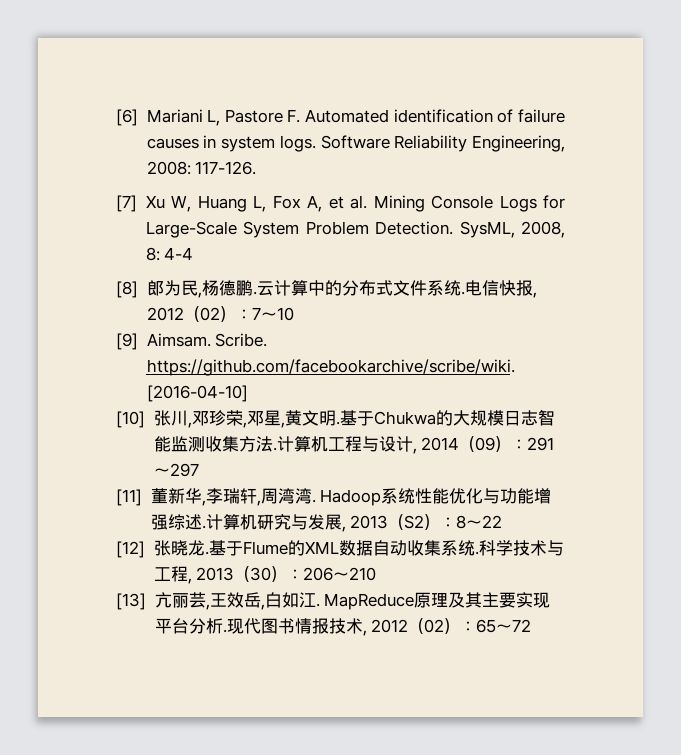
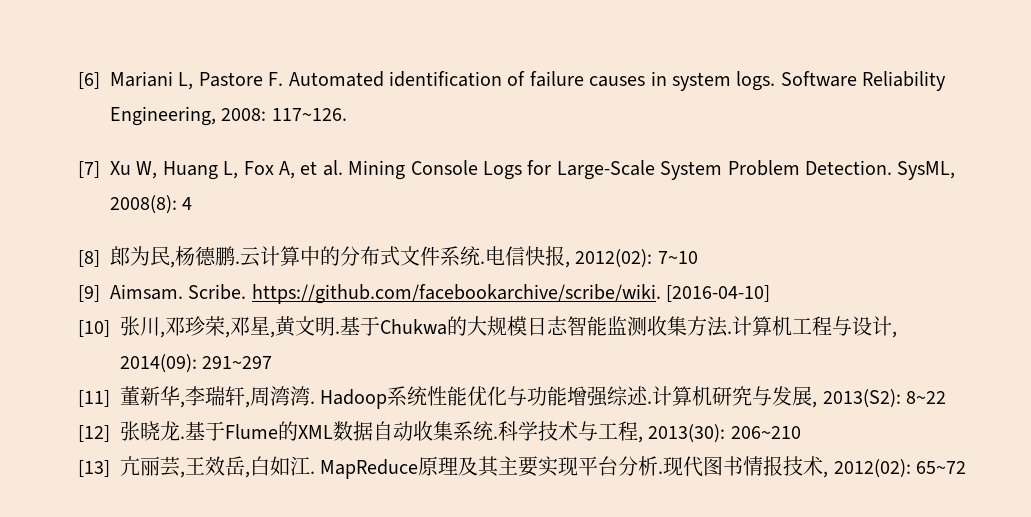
[195,161,257,175] 117-126. -> [271,108,347,121] 117~126.
[521,221,565,238] [145,247,194,261] 2008, 8: 4-4 -> [110,195,193,214] 2008(8): 4
[146,306,294,322] 2012（02）：7～10 -> [575,249,698,268] 2012(02): 7~10
[421,436,555,452] [153,463,199,477] 2014（09）：291～297 -> [120,354,273,373] 2014(09): 291~297
[350,514,503,530] 2013（S2）：8～22 -> [822,389,947,408] 2013(S2): 8~22
[196,566,377,582] 2013（30）：206～210 -> [648,424,801,443] 2013(30): 206~210
[371,618,532,634] 2012（02）：65～72 -> [833,459,967,478] 2012(02): 65~72

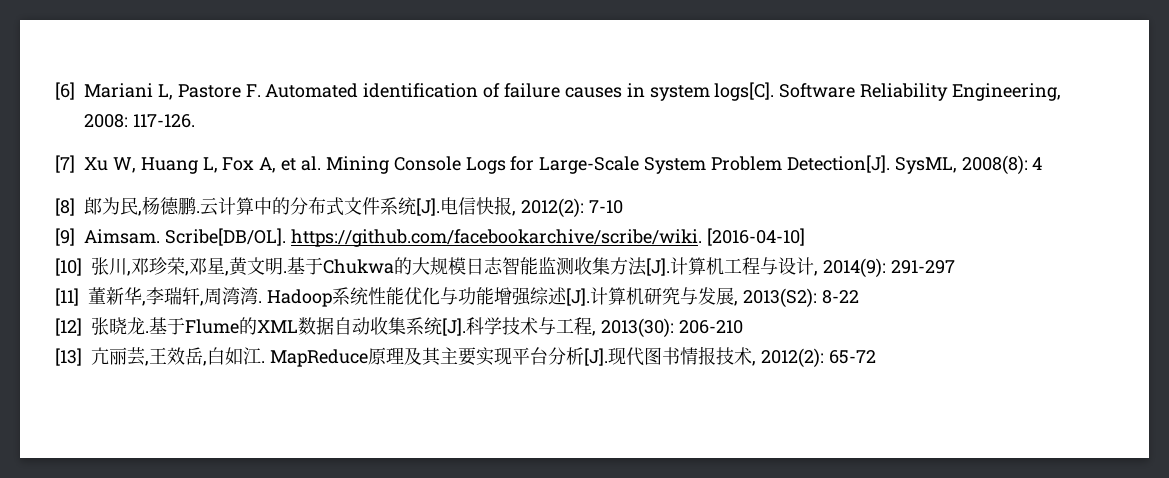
[736,71,776,91] logs. -> [714,82,775,101] logs[C].
[271,108,347,121] 117~126. -> [132,114,195,128] 117-126.
[804,160,892,175] Detection. -> [786,155,890,173] Detection[J].
[480,261,485,264] . -> [416,198,440,216] [J].
[575,249,698,268] 2012(02): 7~10 -> [520,198,623,218] 2012(2): 7-10
[188,284,247,300] Scribe. -> [164,228,286,246] Scribe[DB/OL].
[727,331,732,334] . -> [646,258,670,276] [J].
[120,354,273,373] 2014(09): 291~297 -> [822,258,955,278] 2014(9): 291-297
[647,401,653,404] . -> [565,288,590,306] [J].
[906,391,947,404] 8~22 -> [821,290,859,304] 8-22
[493,436,498,439] . -> [442,318,466,336] [J].
[730,426,801,439] 206~210 -> [678,320,743,334] 206-210
[658,471,664,474] . -> [583,348,608,366] [J].
[833,459,967,478] 2012(02): 65~72 -> [760,348,876,368] 2012(2): 65-72

